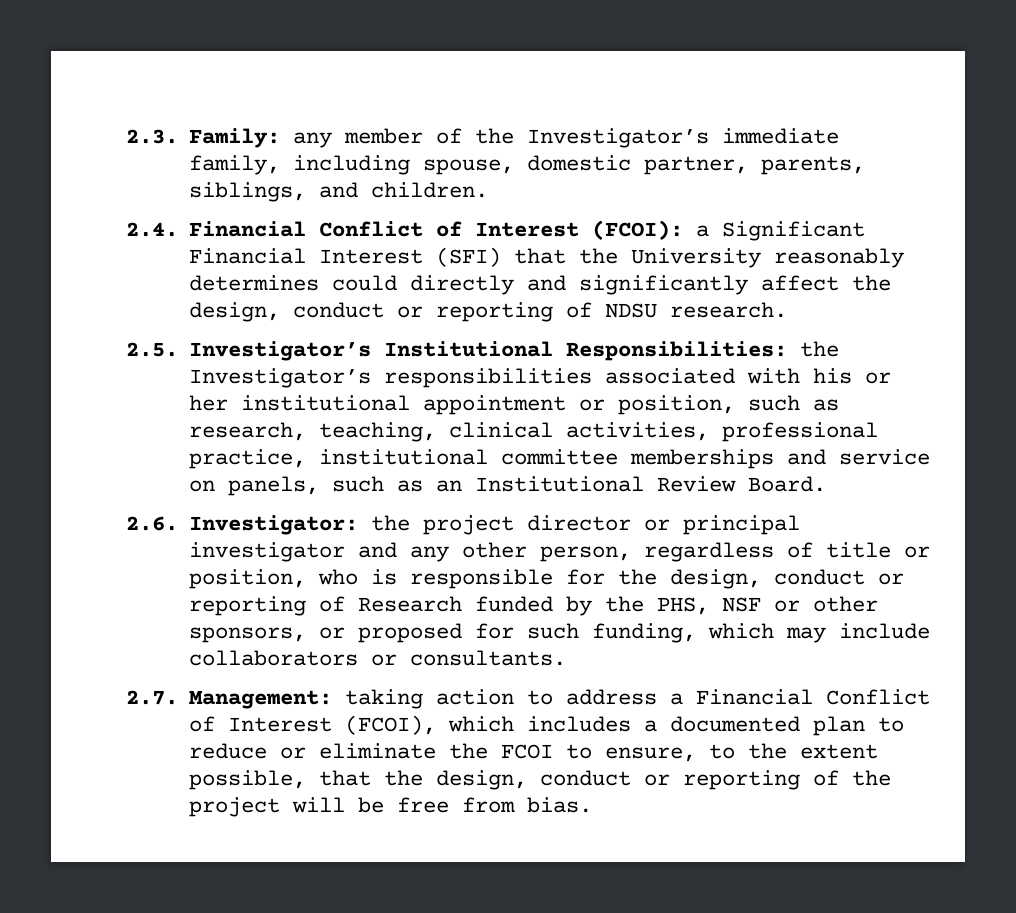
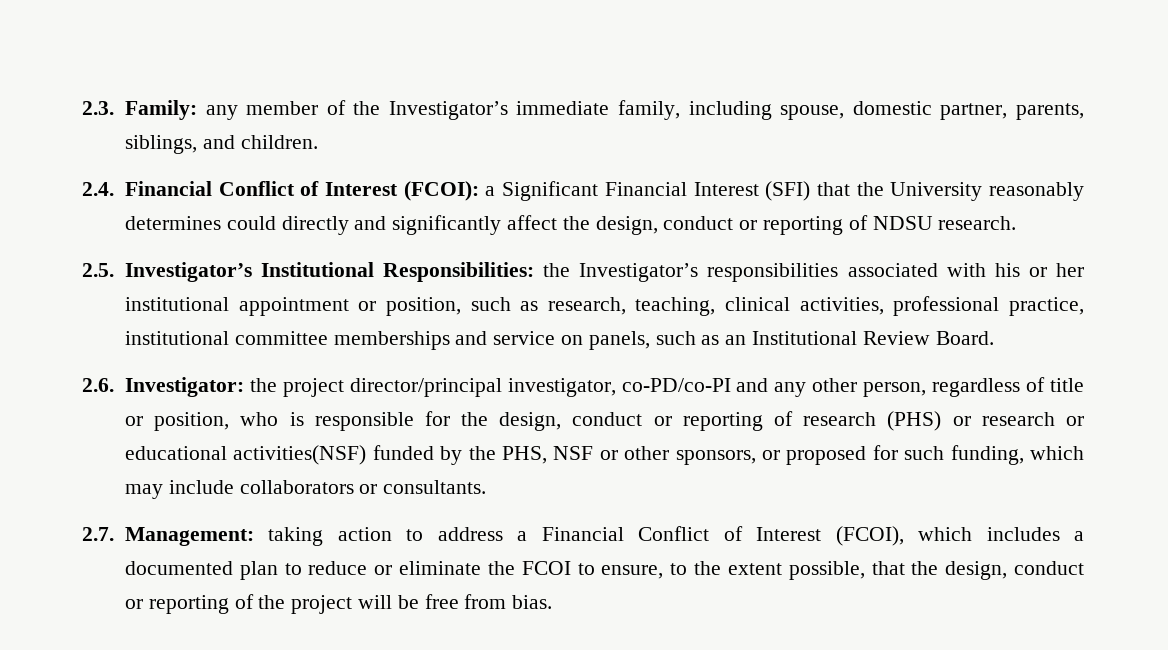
[527,515,801,535] [189,542,346,562] director or principal investigator -> [349,378,731,397] director/principal investigator, co-PD/co-PI
[358,596,463,612] Research -> [803,411,1085,431] [124,445,367,465] research (PHS) or research or educational activities(NSF)

